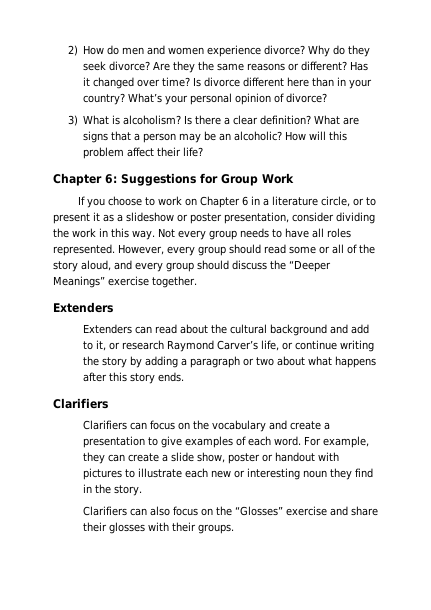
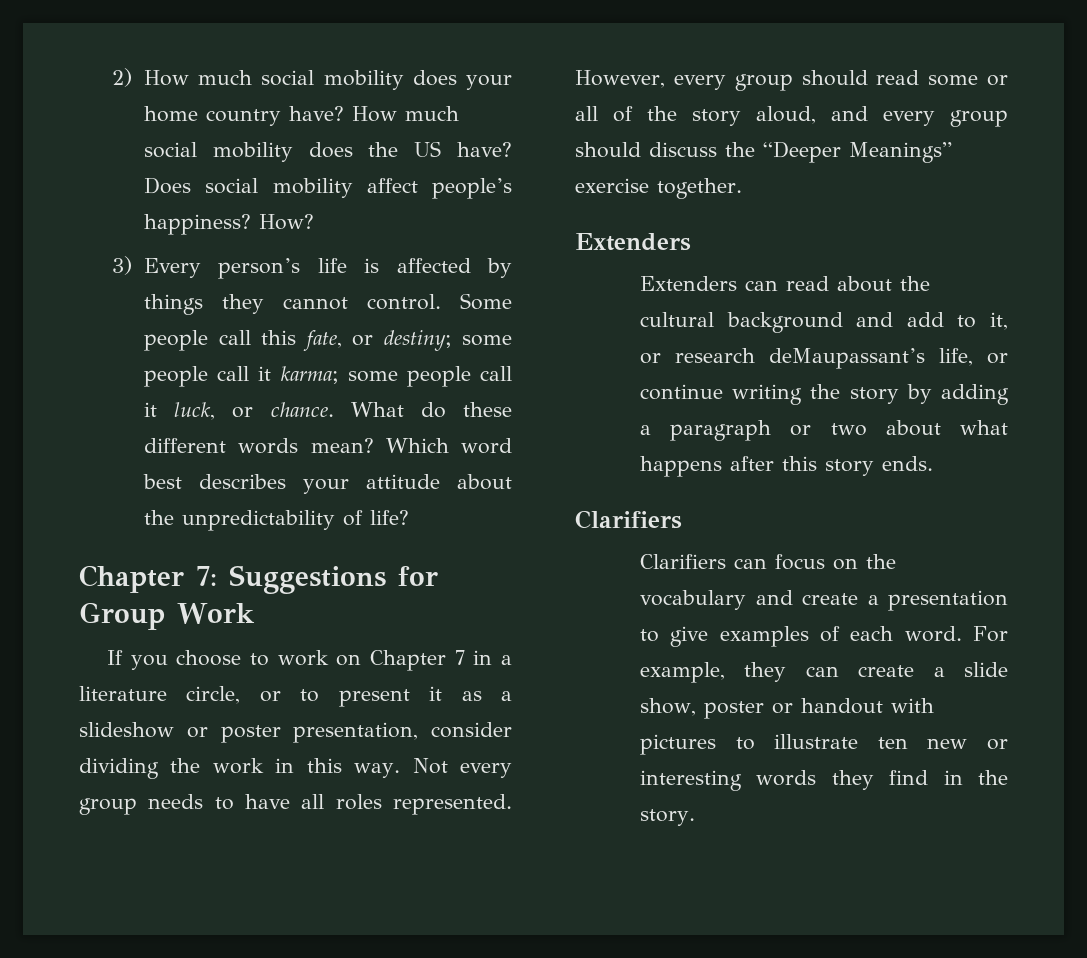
[107,45,371,57] [83,61,369,73] [83,77,373,89] [83,93,328,105] [67,115,360,126] [83,131,348,143] [83,147,182,159] do men and women experience divorce? Why do they seek divorce? Are they the same reasons or different? Has it changed over time? Is divorce different here than in your country? What’s your personal opinion of divorce? // 3) What is alcoholism? Is there a clear definition? What are signs that a person may be an alcoholic? How will this problem affect their -> [198,70,512,90] [144,106,460,126] [144,141,512,162] [144,177,512,199] [144,214,315,235] [111,256,512,279] [144,293,512,315] [144,330,512,351] [144,366,513,387] [144,402,513,420] [144,438,512,454] [143,474,512,494] [144,510,364,531] much social mobility does your home country have? How much social mobility does the US have? Does social mobility affect people’s happiness? How? // 3) Every person’s life is affected by things they cannot control. Some people call this fate, or destiny; some people call it karma; some people call it luck, or chance. What do these different words mean? Which word best describes your attitude about the unpredictability of
[105,174,117,184] 6: -> [196,566,217,586] 7:
[242,196,249,206] 6 -> [454,650,465,665] 7
[166,340,258,352] Raymond Carver’s -> [769,348,926,369] deMaupassant’s
[184,468,208,478] each -> [877,737,908,749] ten
[302,470,327,478] noun -> [756,770,817,786] words
[82,506,378,516] [82,522,234,534] // Clarifiers can also focus on the “Glosses” exercise and share their glosses with their groups. -> (696, 817) none

